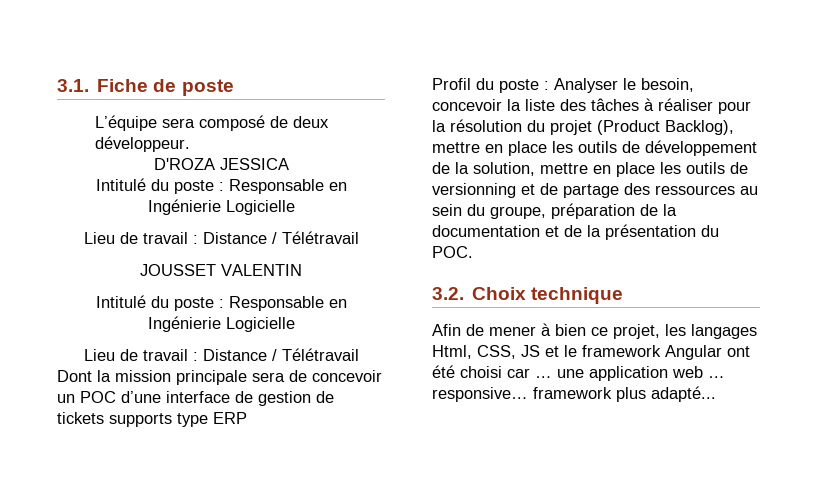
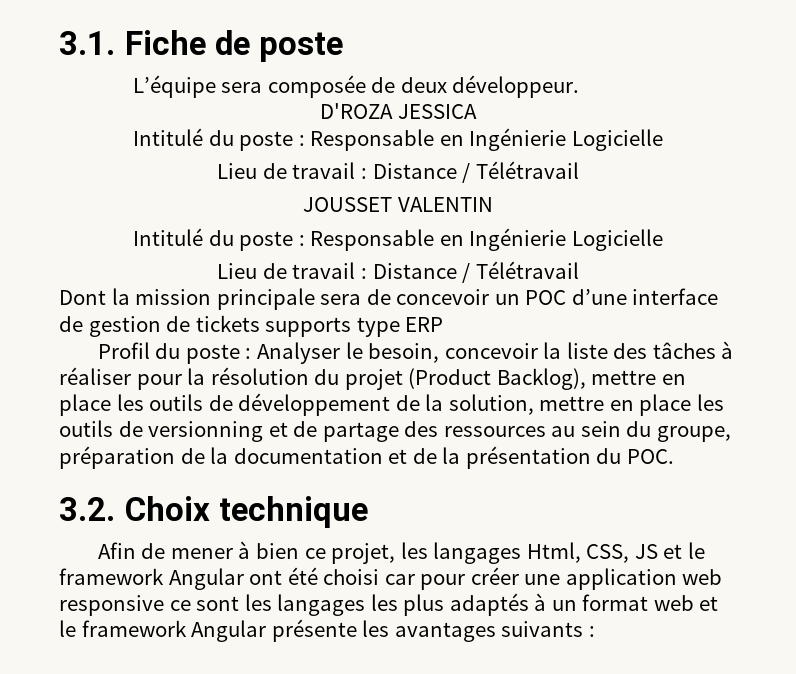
[199,115,266,131] composé -> [267,75,366,98] composée
[535,376,552,378] … -> [420,567,519,590] pour créer
[708,376,725,378] [432,386,716,402] … responsive… framework plus adapté... -> [59,593,719,616] [59,619,595,642] responsive ce sont les langages les plus adaptés à un format web et le framework Angular présente les avantages suivants :

